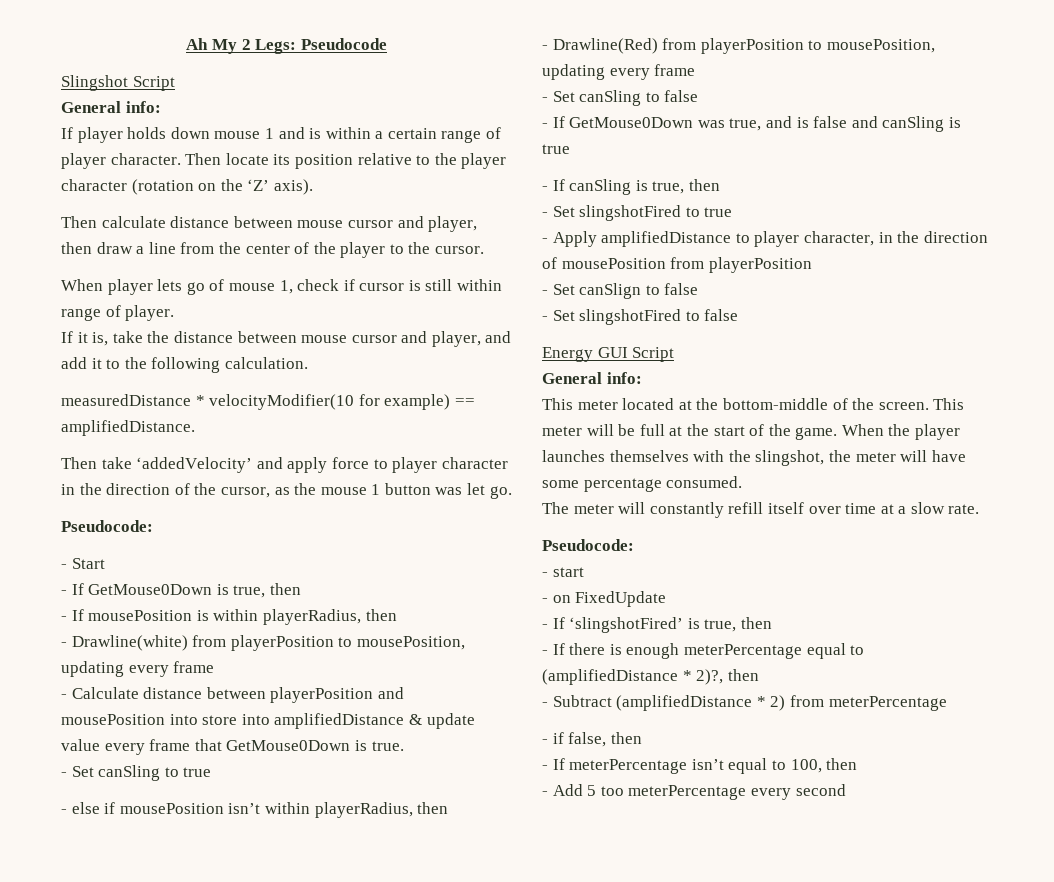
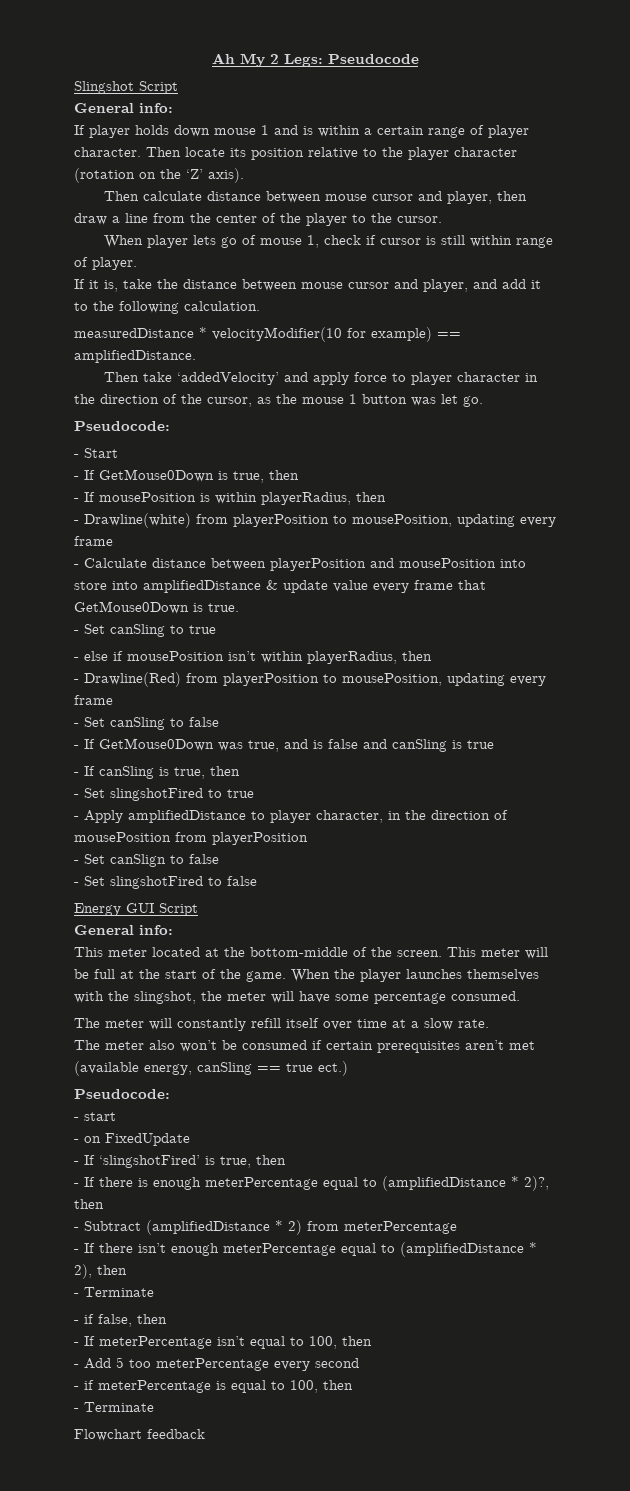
(980, 509) none -> [74,1040,535,1053] [74,1061,348,1076] // The meter also won’t be consumed if certain prerequisites aren’t met (available energy, canSling == true ect.)
(947, 703) none -> [74,1242,537,1257] [74,1264,127,1279] [74,1287,154,1297] // - If there isn’t enough meterPercentage equal to (amplifiedDistance * 2), then // - Terminate
(846, 790) none -> [74,1380,353,1393] [74,1402,154,1412] [74,1429,205,1441] // - if meterPercentage is equal to 100, then // - Terminate // Flowchart feedback

